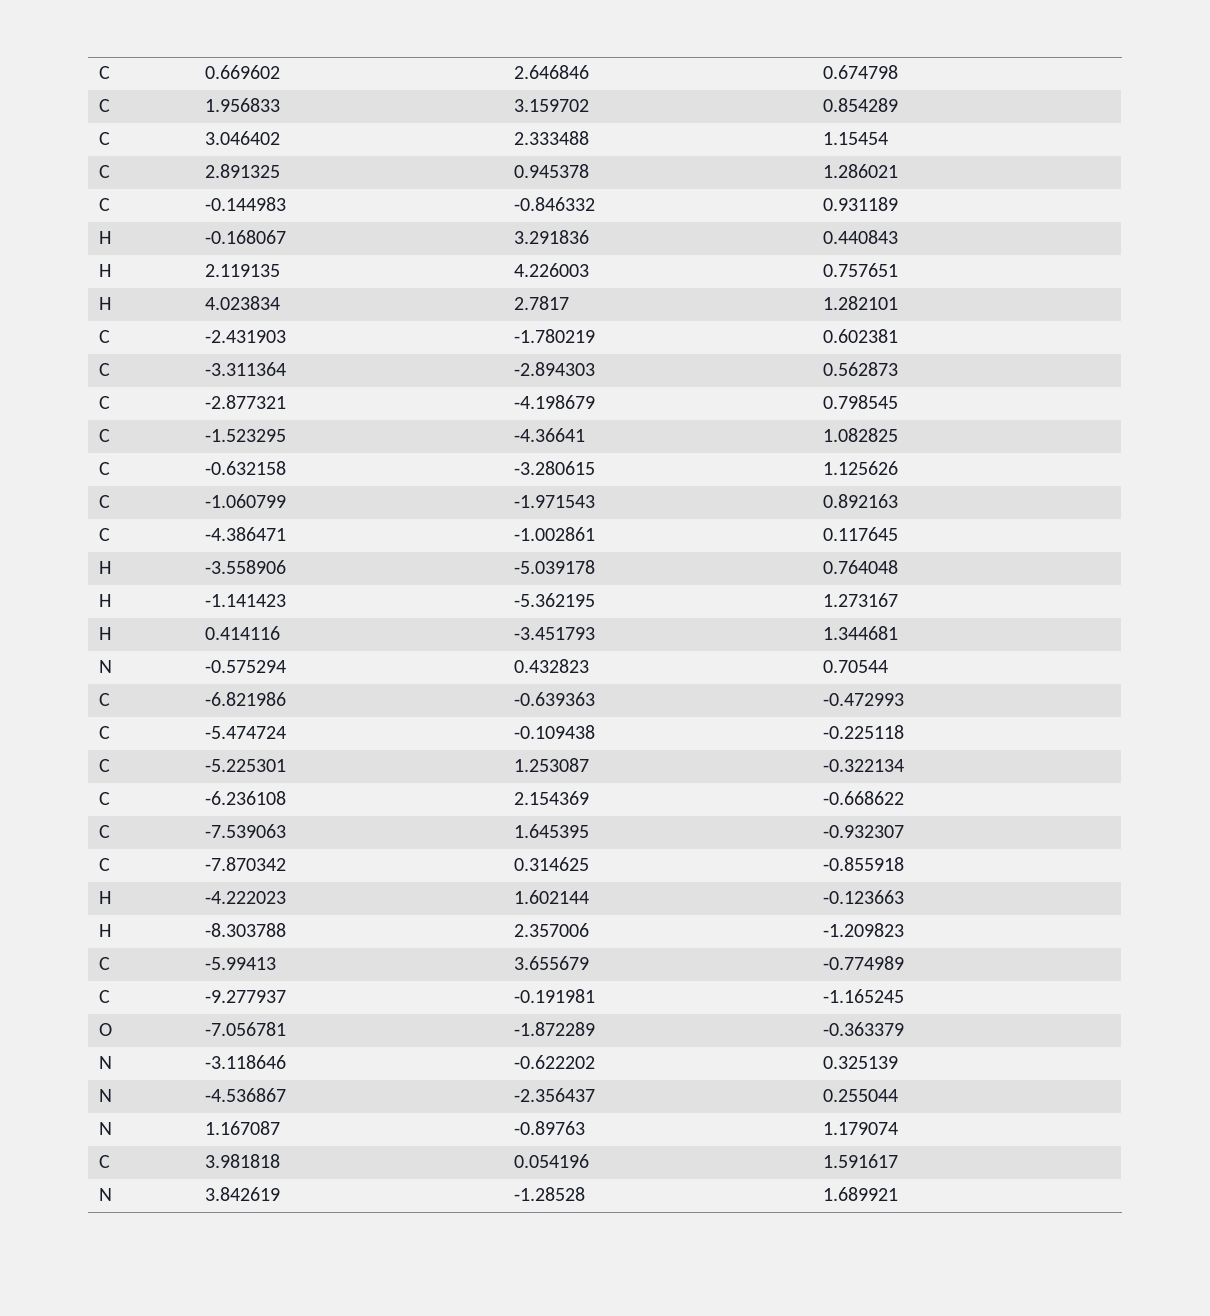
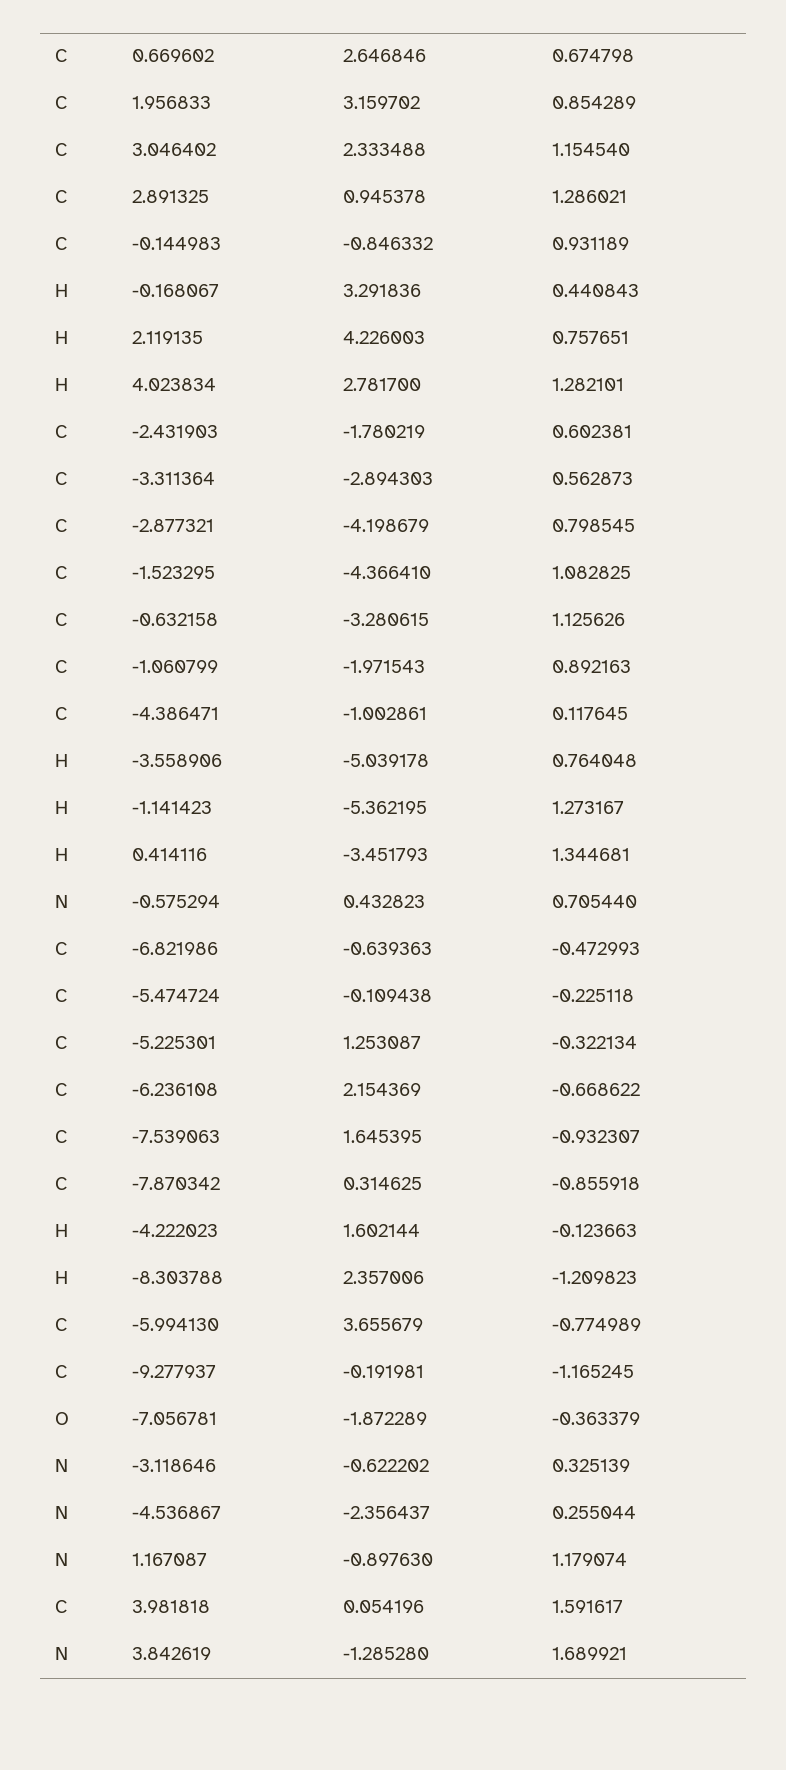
[822,132,888,145] 1.15454 -> [551,143,630,156] 1.154540
[513,296,569,310] 2.7817 -> [342,378,421,391] 2.781700
[513,428,585,442] -4.36641 -> [342,566,431,579] -4.366410
[822,660,888,673] 0.70544 -> [551,895,637,908] 0.705440
[204,957,276,970] -5.99413 -> [131,1318,219,1331] -5.994130
[513,1121,585,1135] -0.89763 -> [342,1553,433,1566] -0.897630
[513,1187,585,1201] -1.28528 -> [342,1647,429,1660] -1.285280

